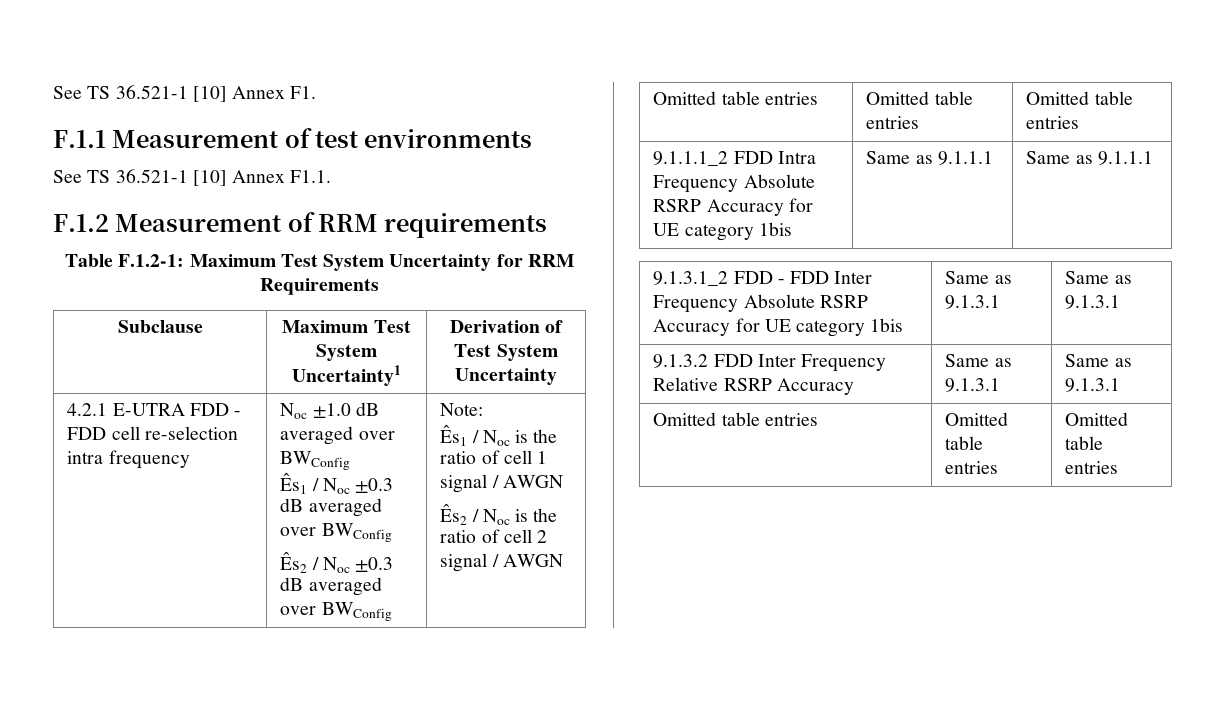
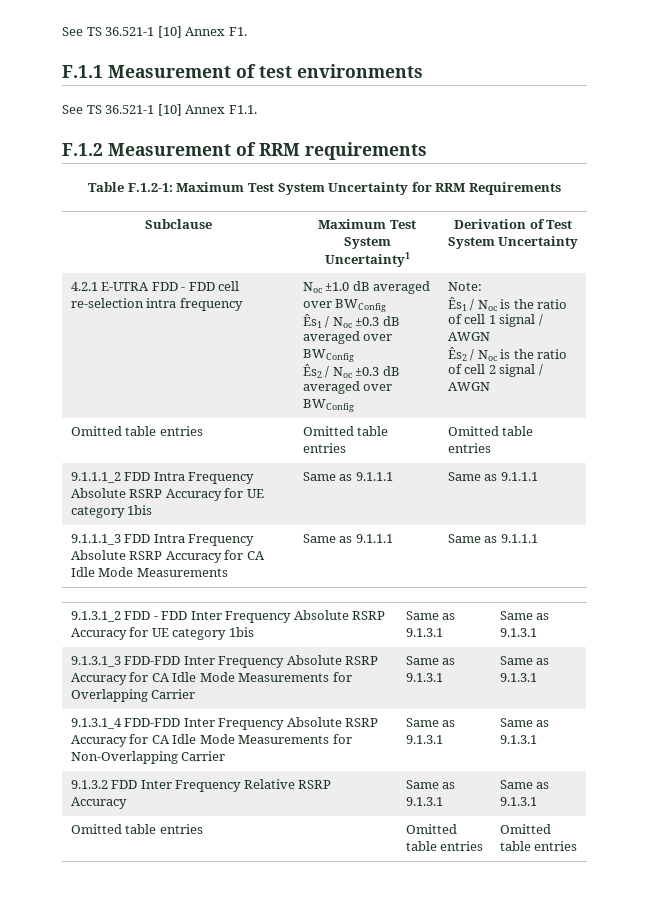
(1153, 158) none -> [70,534,255,546] [70,550,265,563] [70,567,228,577] [302,534,393,543] [447,534,538,543] // 9.1.1.1_3 FDD Intra Frequency Absolute RSRP Accuracy for CA Idle Mode Measurements | Same as 9.1.1.1 | Same as 9.1.1.1
(1121, 302) none -> [70,655,379,668] [70,672,352,685] [70,689,196,702] [405,656,456,665] [405,673,443,682] [499,656,550,665] [499,673,537,682] [70,717,379,730] [70,734,352,747] [70,751,226,764] [405,718,456,727] [405,735,443,744] [499,718,550,727] [499,735,537,744] // 9.1.3.1_3 FDD-FDD Inter Frequency Absolute RSRP Accuracy for CA Idle Mode Measurements for Overlapping Carrier | Same as 9.1.3.1 | Same as 9.1.3.1 // 9.1.3.1_4 FDD-FDD Inter Frequency Absolute RSRP Accuracy for CA Idle Mode Measurements for Non-Overlapping Carrier | Same as 9.1.3.1 | Same as 9.1.3.1

